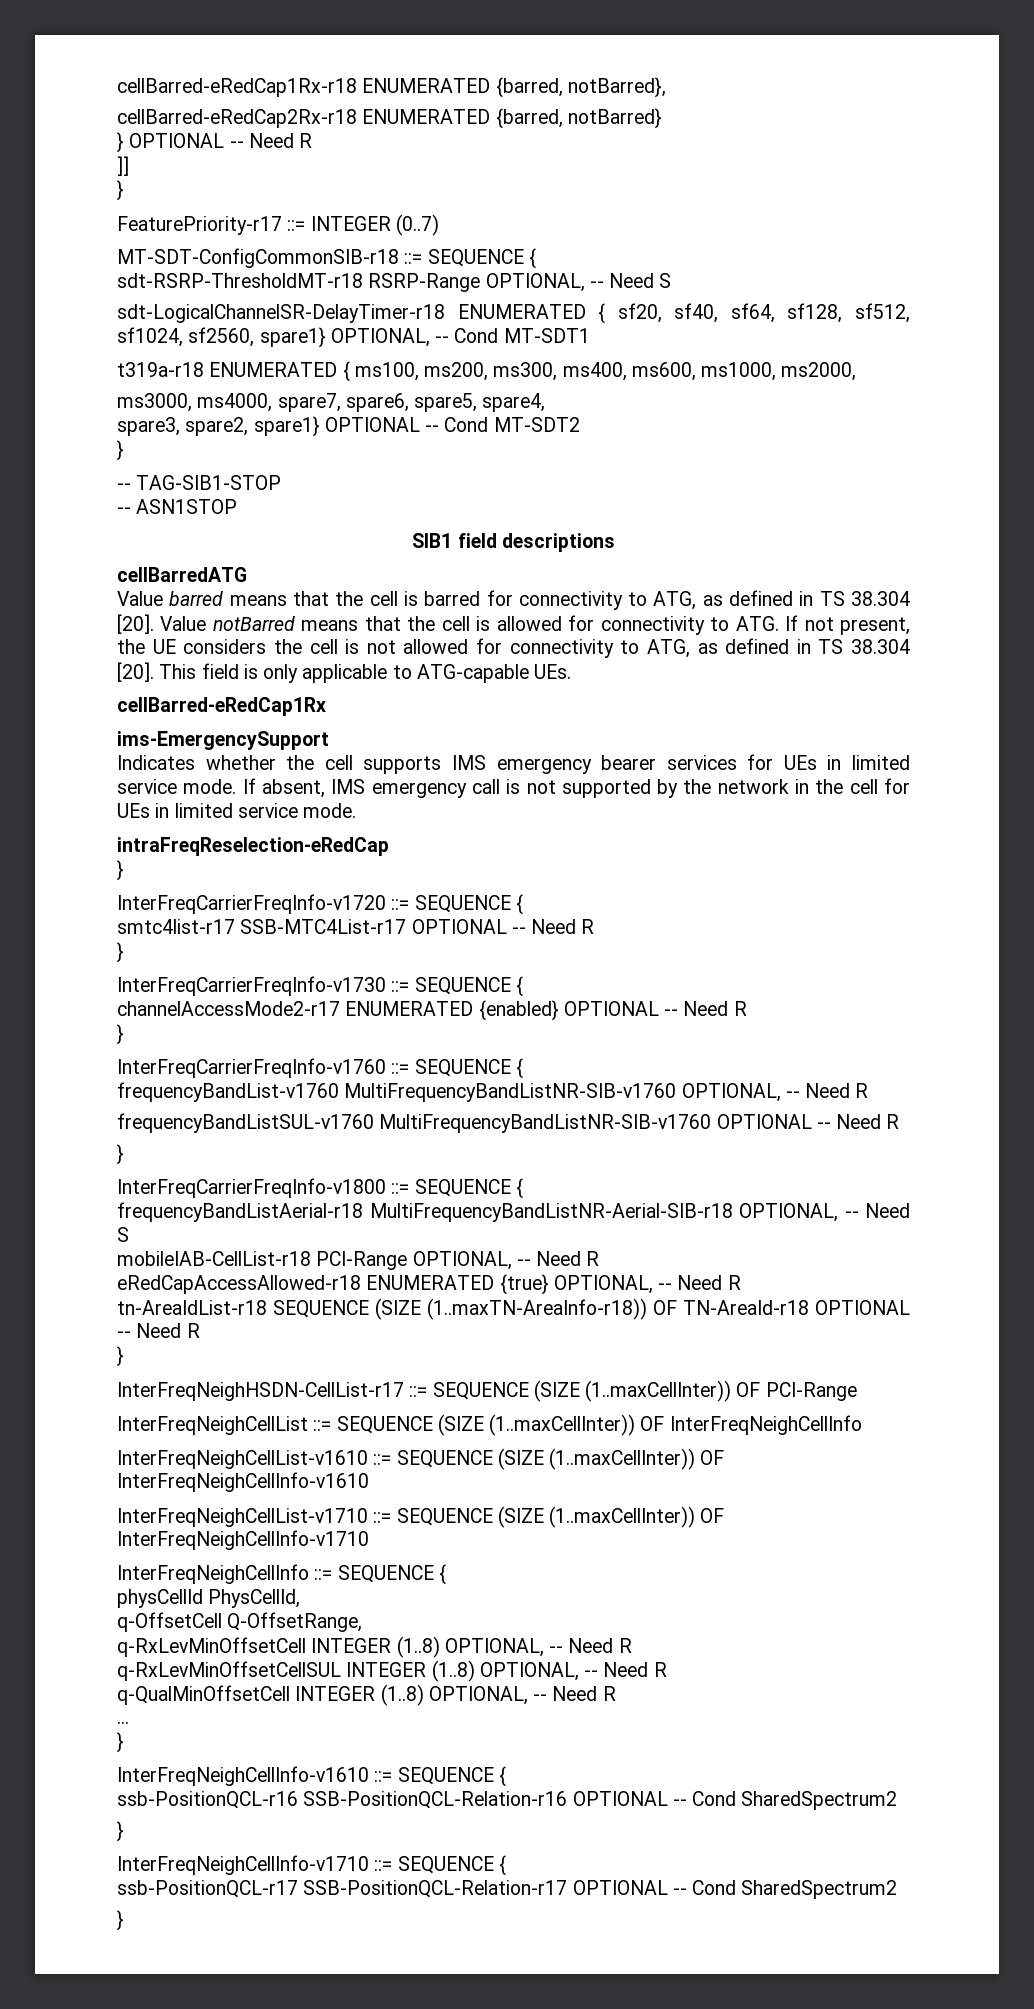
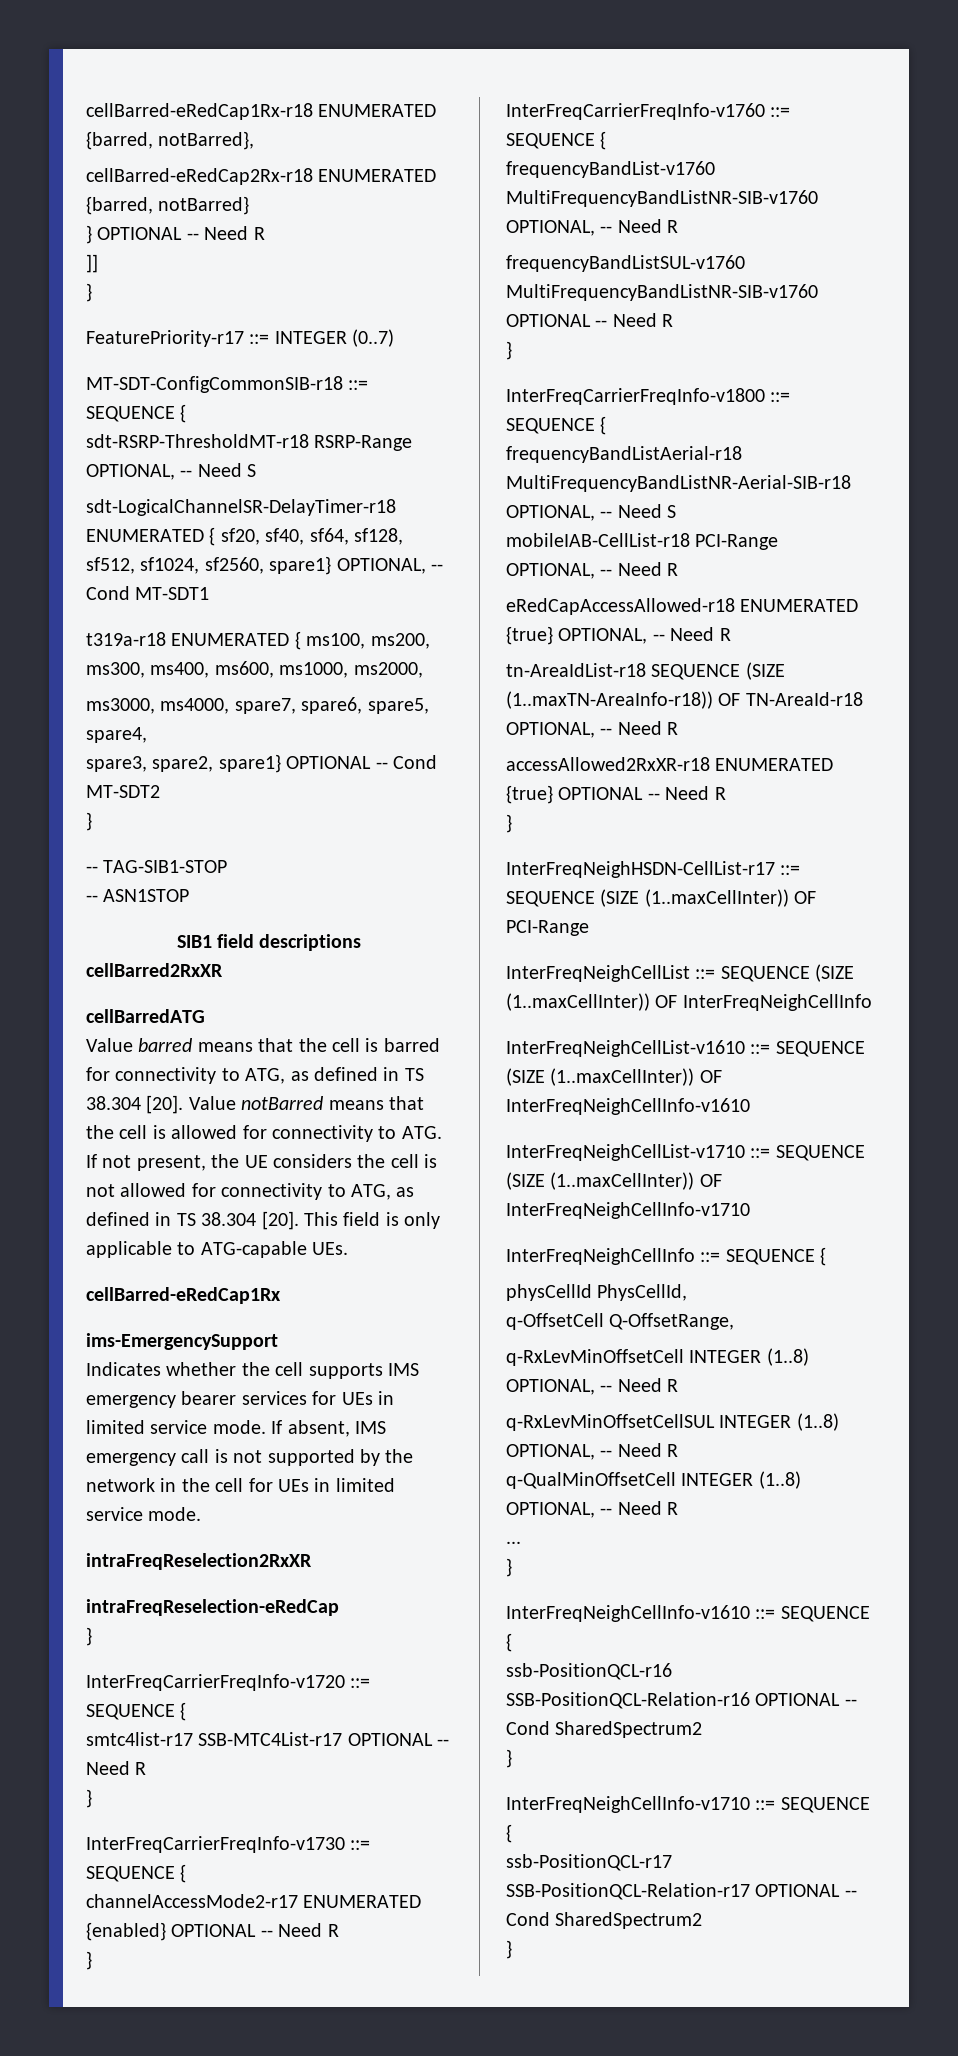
(615, 542) none -> [86,963,223,977] // cellBarred2RxXR
(357, 810) none -> [86,1553,312,1570] // intraFreqReselection2RxXR
(809, 1307) none -> [506,721,679,738] [506,757,834,771] [506,785,553,804] OPTIONAL, -- Need R // accessAllowed2RxXR-r18 ENUMERATED {true}

